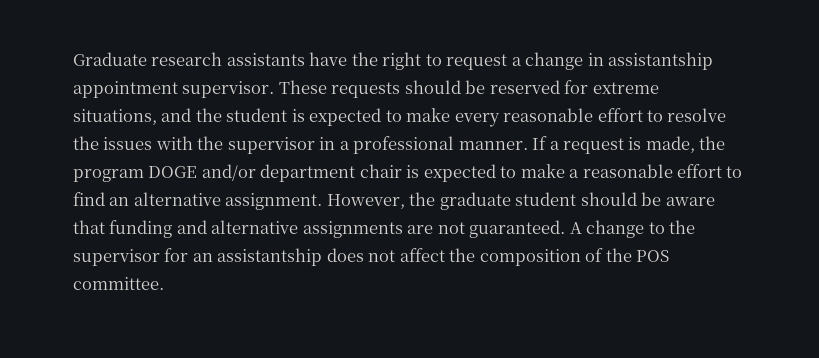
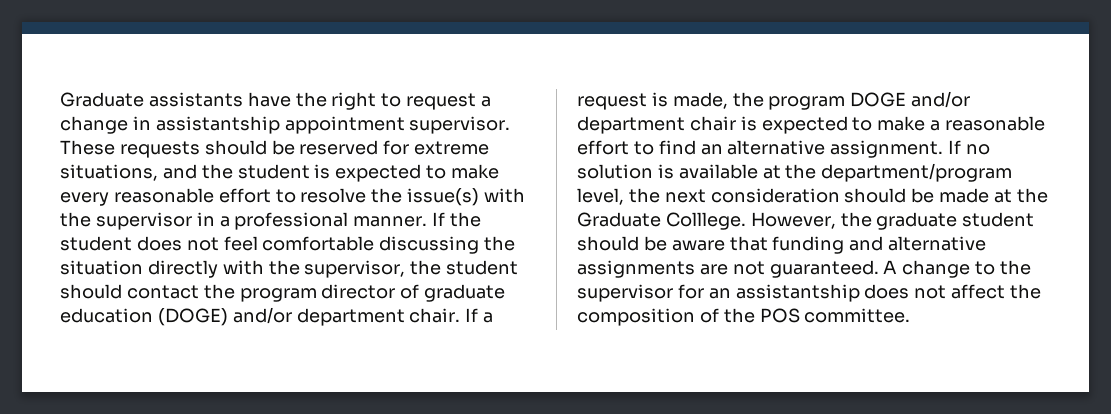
[73,52,223,66] Graduate research -> [60,92,144,107] Graduate
[103,137,153,150] issues -> [407,188,480,206] issue(s)
(548, 143) none -> [450,212,482,227] [60,236,516,254] [60,260,519,278] [60,284,506,302] [60,307,479,326] the student does not feel comfortable discussing the situation directly with the supervisor, the student should contact the program director of graduate education (DOGE) and/or department chair. If
(323, 201) none -> [948,140,991,155] [577,163,1013,182] [577,188,1048,205] [577,212,746,230] If no solution is available at the department/program level, the next consideration should be made at the Graduate Colllege.

